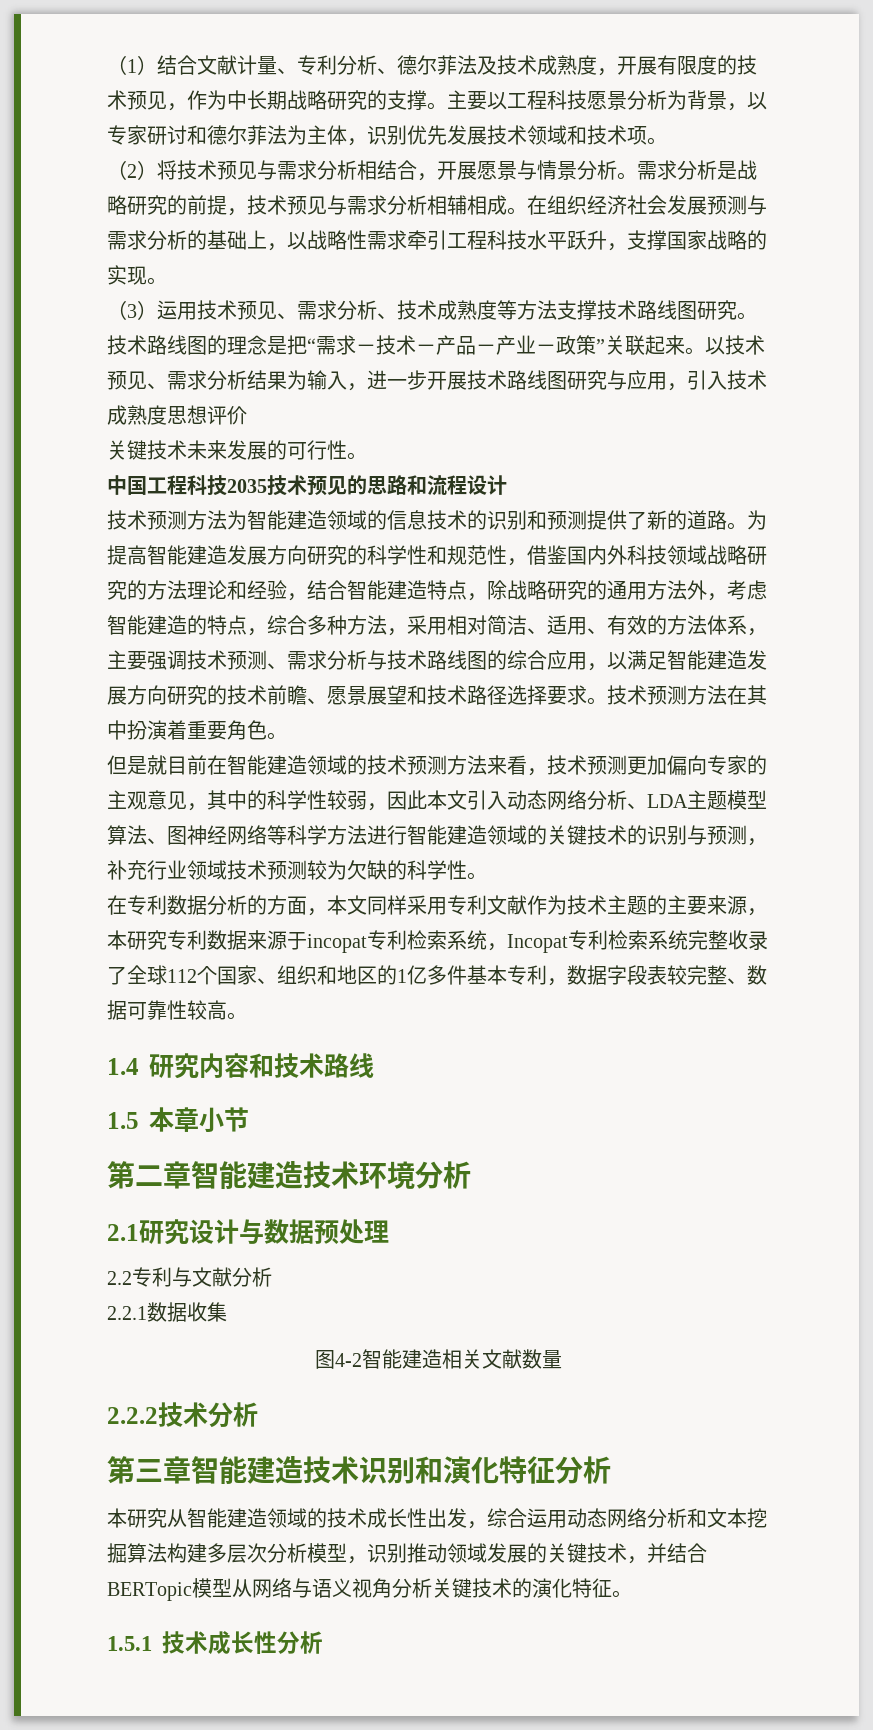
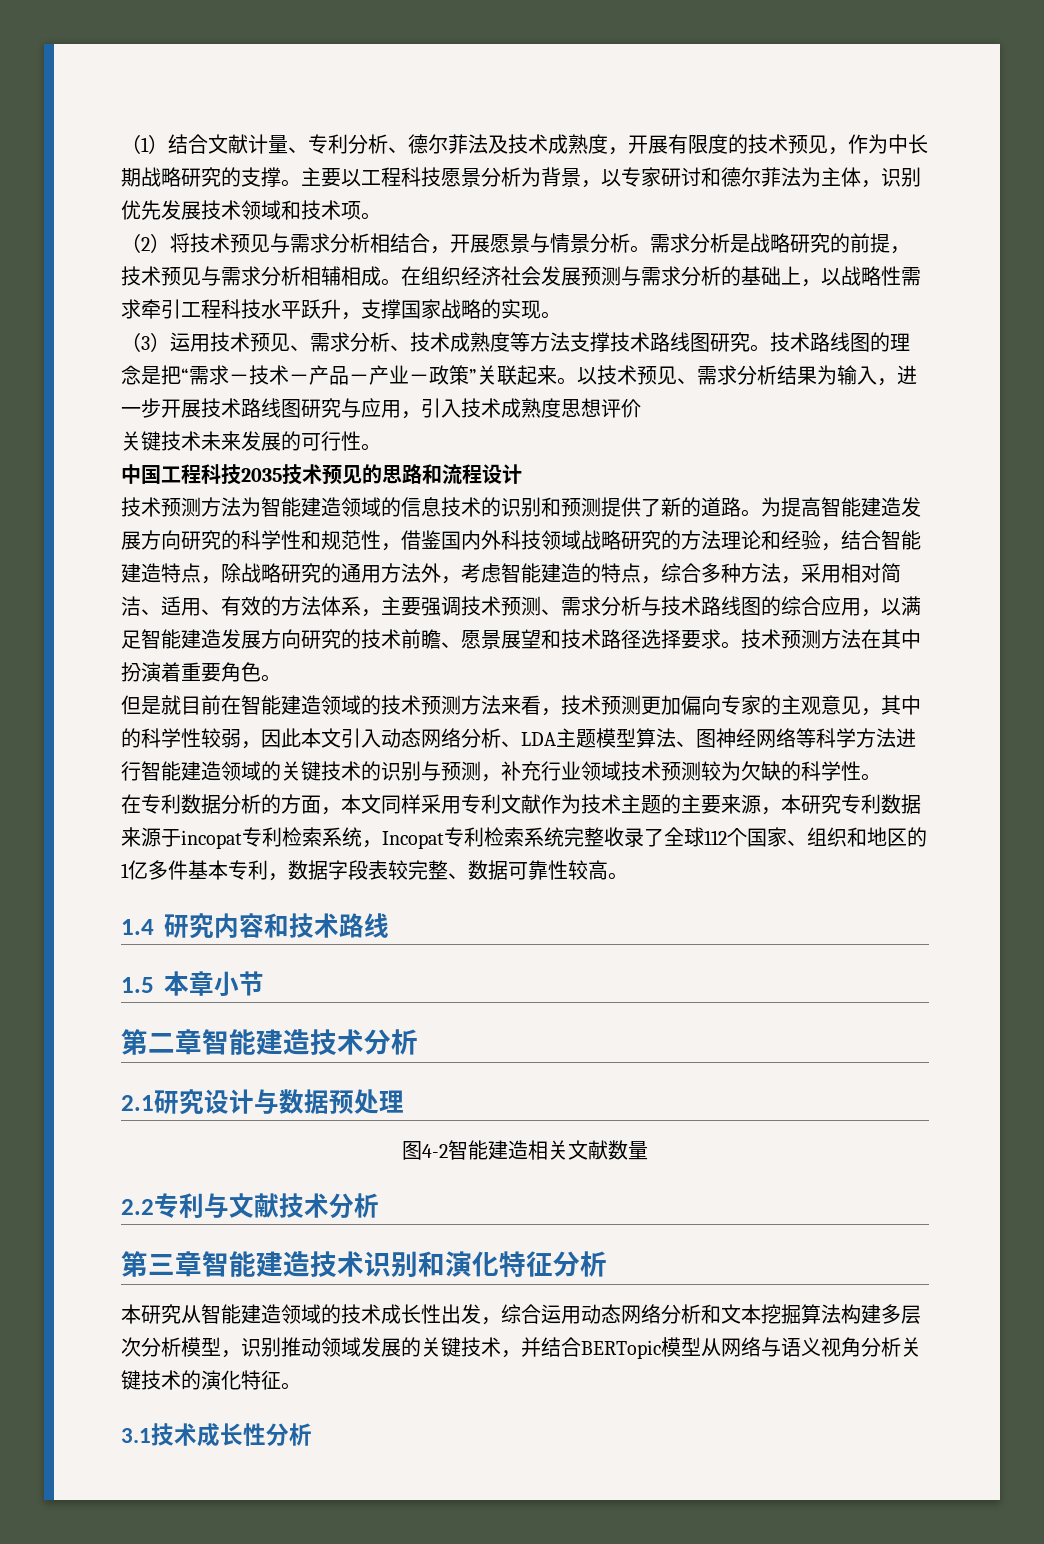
[359,1161,415,1189] 环境 -> (364, 1042) none
[107,1267,272,1287] [107,1302,227,1322] // 2.2专利与文献分析 // 2.2.1数据收集 -> (404, 1101) none
[107,1407,158,1424] 2.2.2 -> [121,1193,279,1218] 2.2专利与文献
[107,1636,152,1651] 1.5.1 -> [121,1428,151,1443] 3.1

